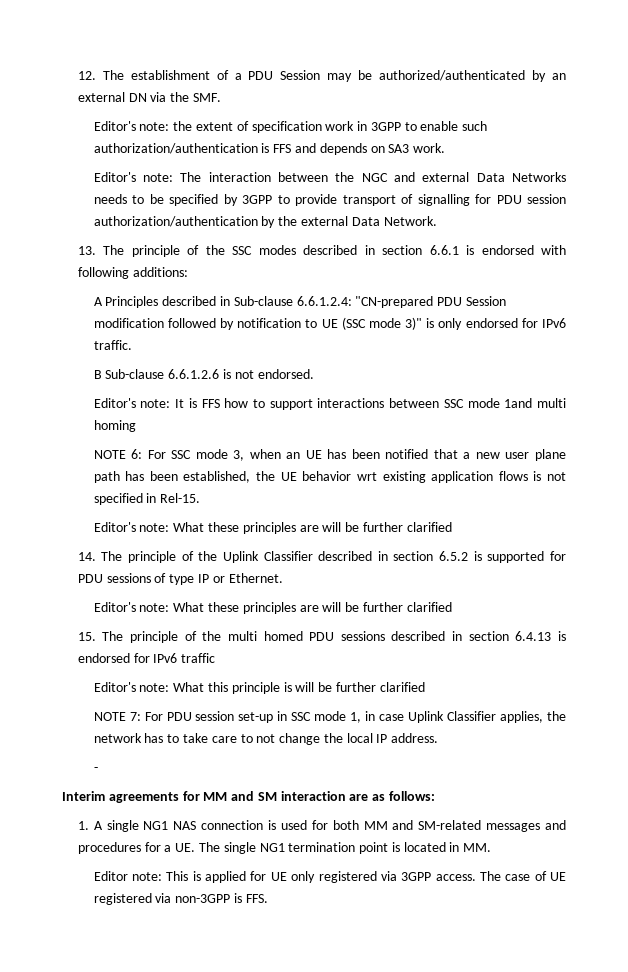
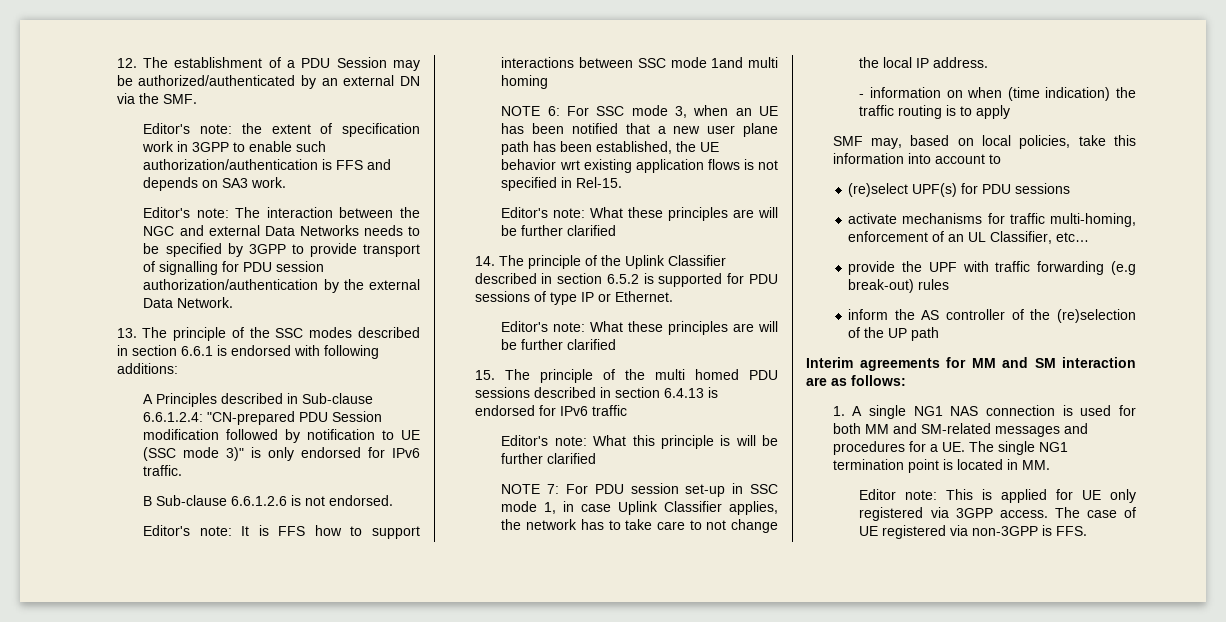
(98, 769) none -> [870,87,1136,101] [859,105,1011,119] [832,135,1136,149] [832,153,1001,164] [848,183,1071,197] [848,213,1136,227] [848,231,1090,244] [848,261,1136,275] [848,279,950,293] [848,309,1136,323] [848,327,940,341] information on when (time indication) the traffic routing is to apply // SMF may, based on local policies, take this information into account to // (re)select UPF(s) for PDU sessions // activate mechanisms for traffic multi-homing, enforcement of an UL Classifier, etc… // provide the UPF with traffic forwarding (e.g break-out) rules // inform the AS controller of the (re)selection of the UP path

